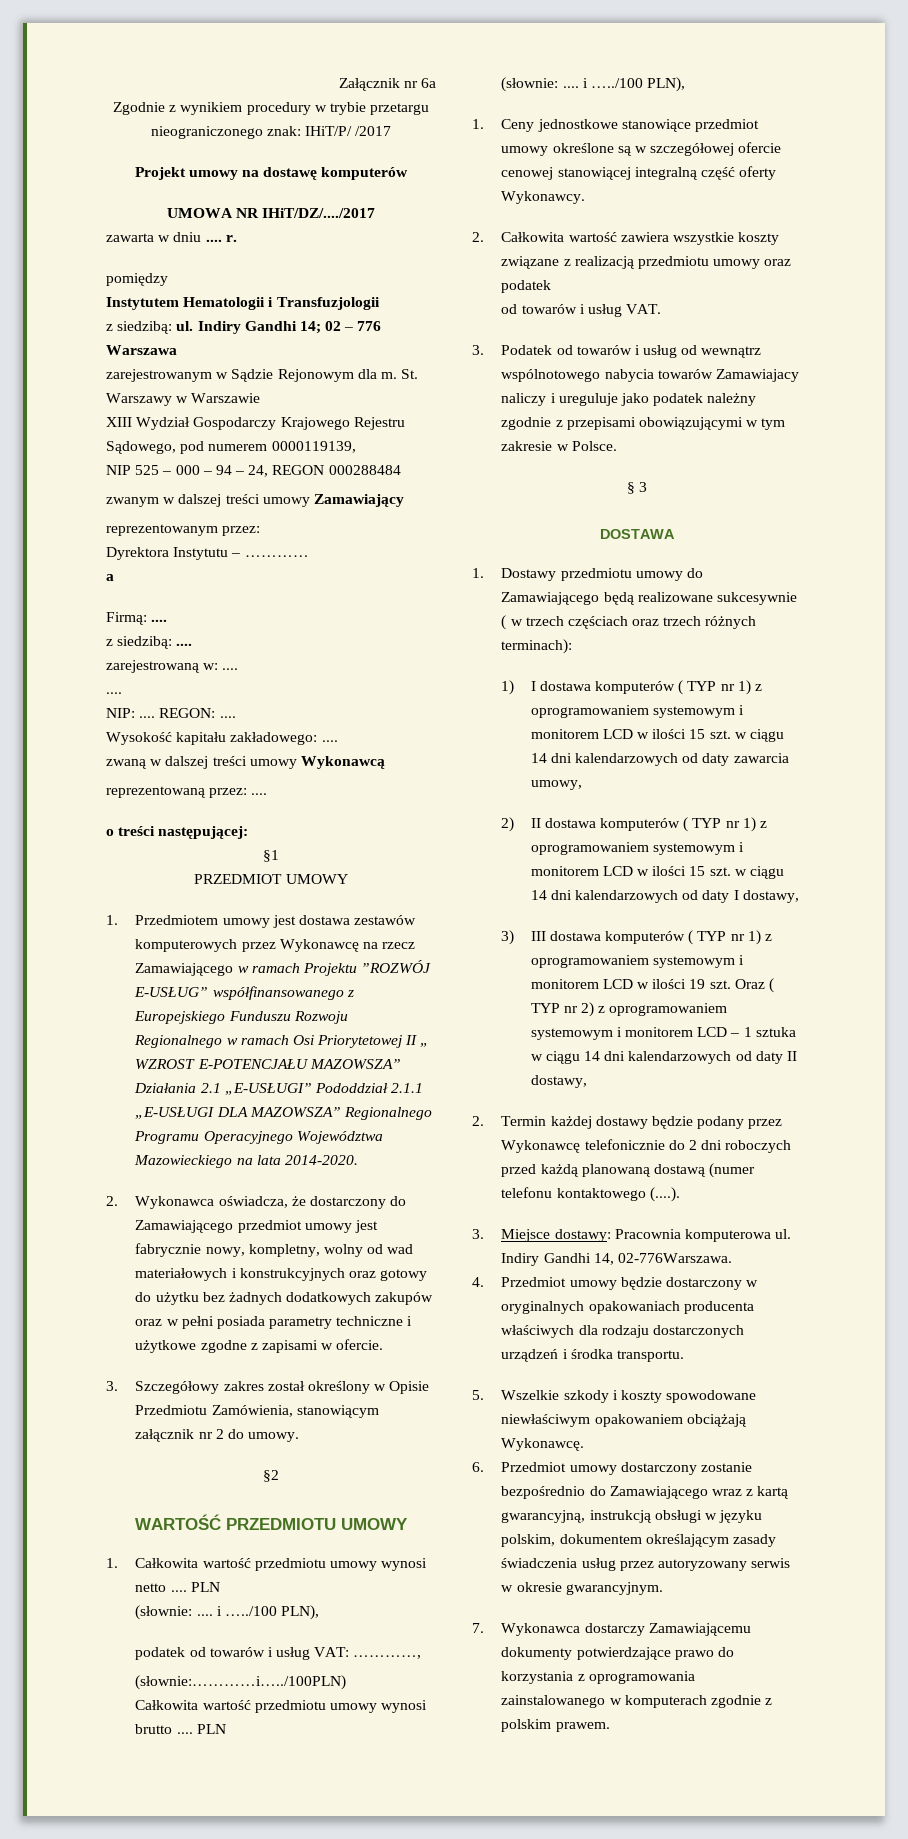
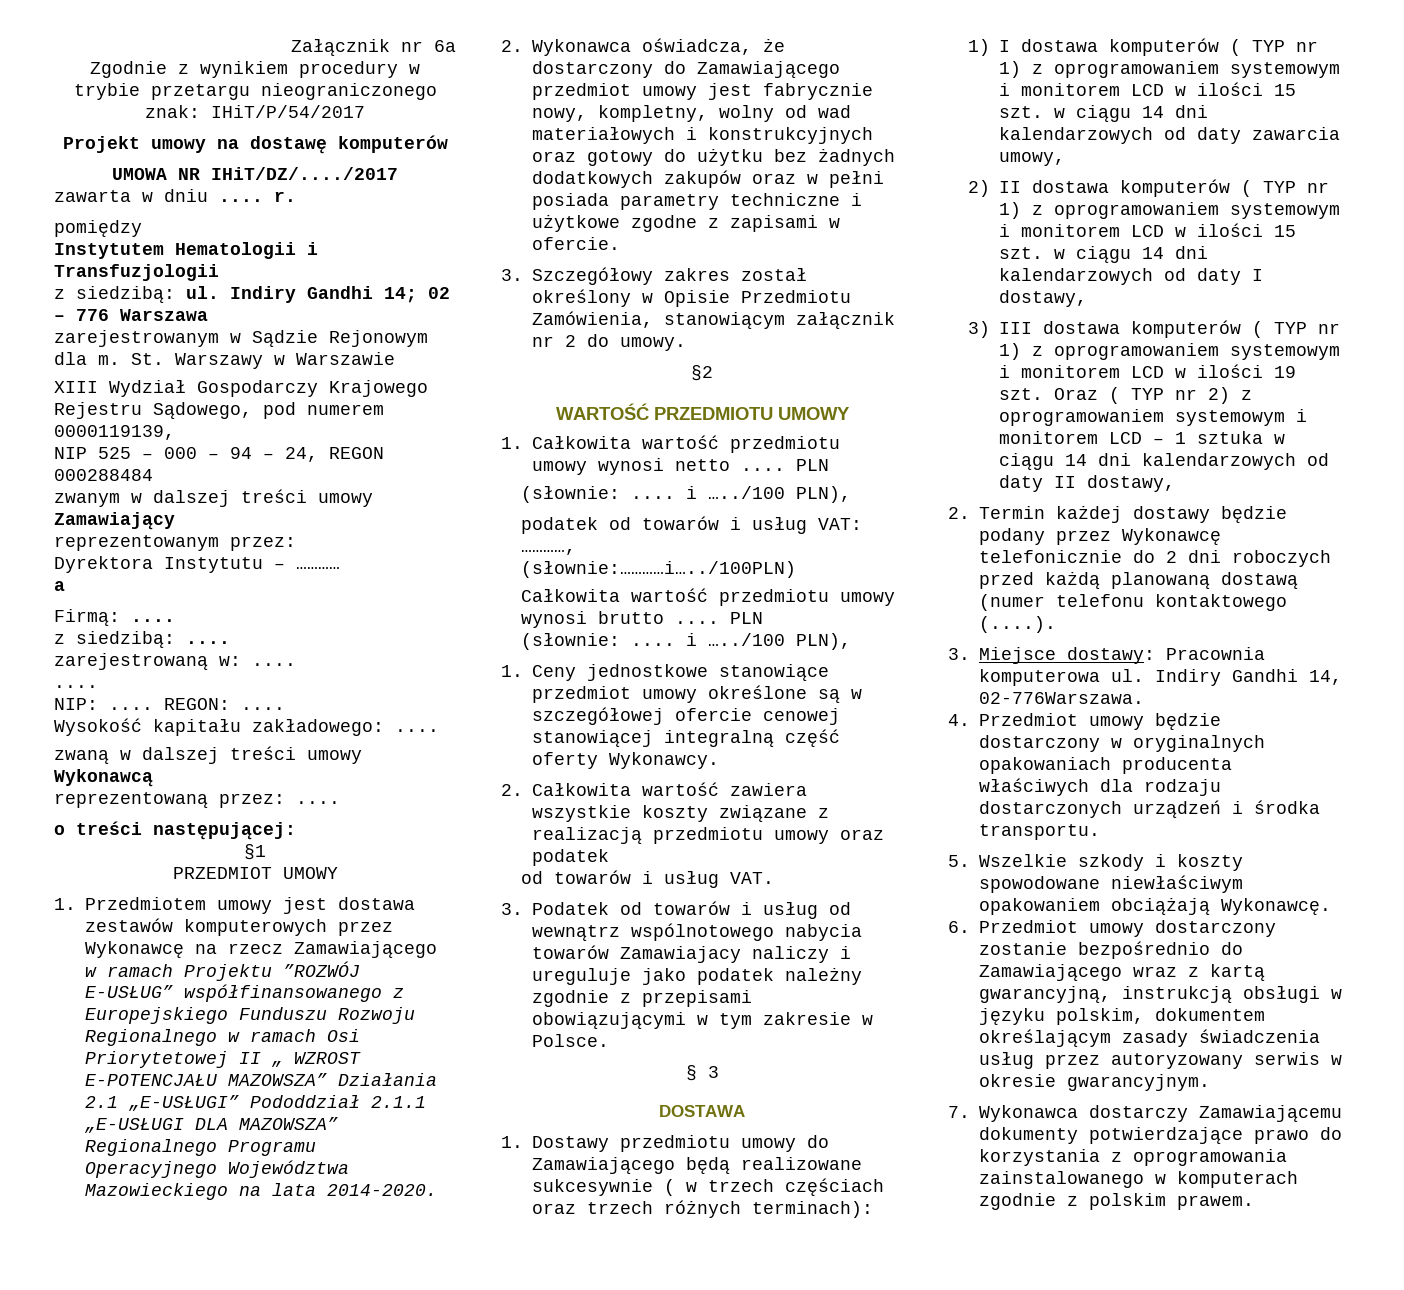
[305,126,392,136] IHiT/P/ /2017 -> [211,105,365,118] IHiT/P/54/2017

